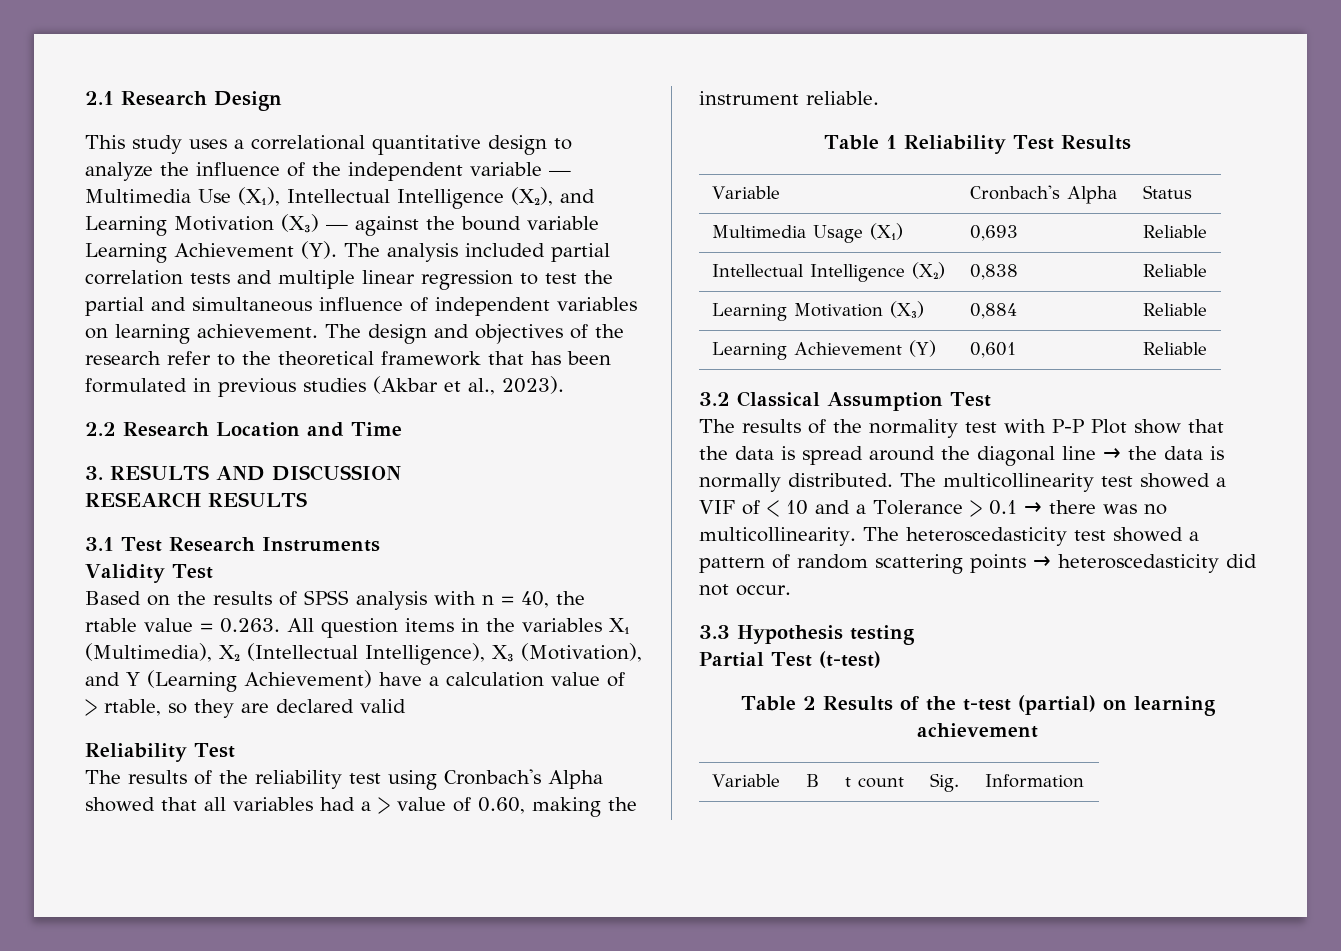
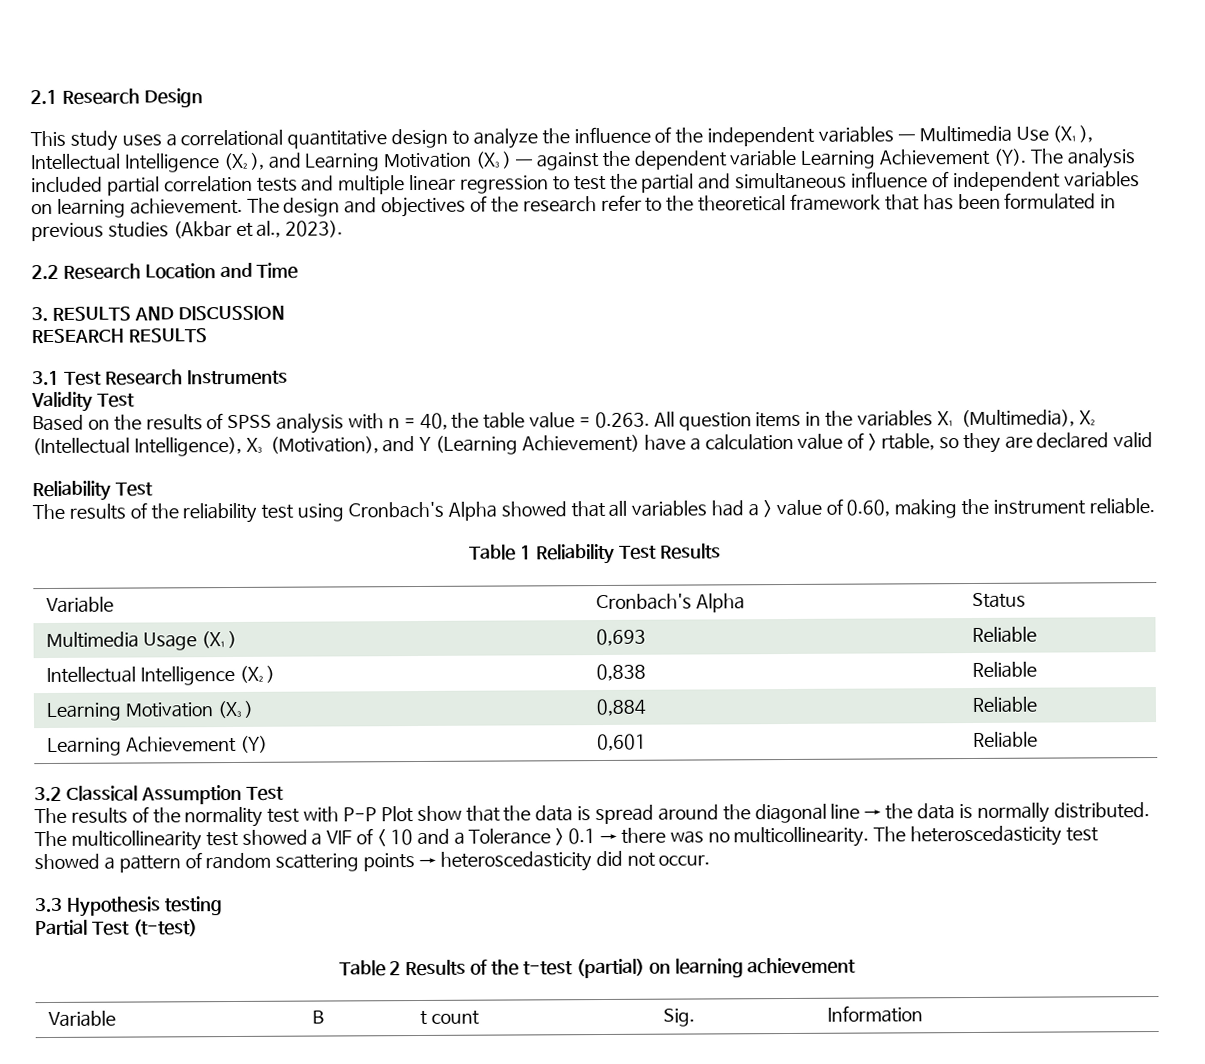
[470,162,542,176] variable -> [818,126,895,143] variables
[461,216,521,231] bound -> [633,150,728,170] dependent
[85,618,137,632] rtable -> [483,412,526,429] table

